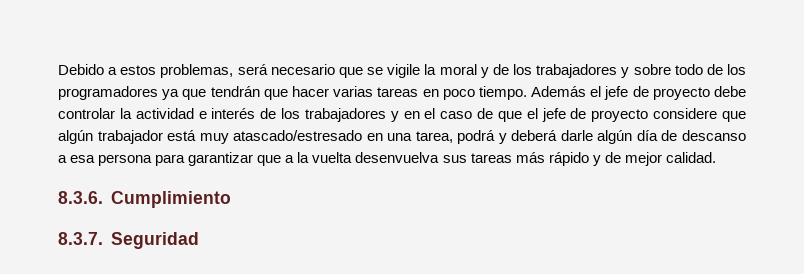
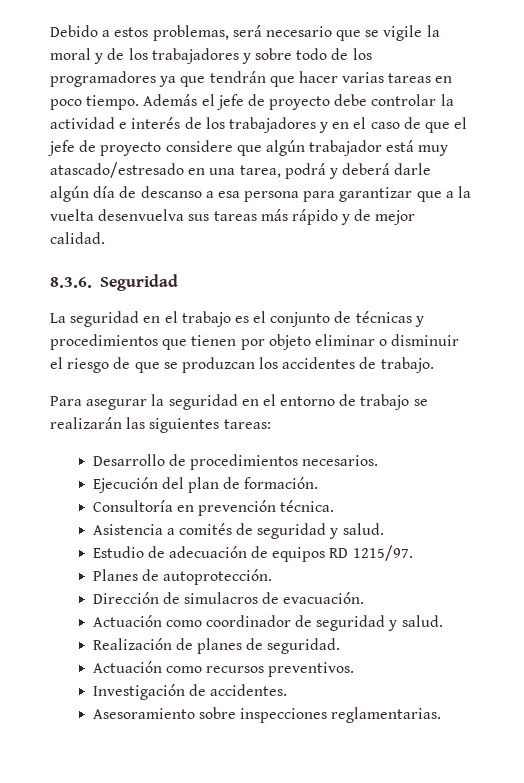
[110,191,231,208] [58,232,199,249] Cumplimiento // 8.3.7. Seguridad -> [99,274,178,291] [50,311,424,327] [50,334,460,350] [50,357,434,373] [50,394,428,410] [50,417,271,433] [92,454,379,470] [92,477,319,493] [92,500,335,516] [92,523,384,539] [92,545,413,562] [92,569,272,585] [92,592,365,604] [92,615,443,631] [92,638,341,654] [92,661,355,677] [92,684,287,700] [92,707,442,723] Seguridad // La seguridad en el trabajo es el conjunto de técnicas y procedimientos que tienen por objeto eliminar o disminuir el riesgo de que se produzcan los accidentes de trabajo. // Para asegurar la seguridad en el entorno de trabajo se realizarán las siguientes tareas: // Desarrollo de procedimientos necesarios. // Ejecución del plan de formación. // Consultoría en prevención técnica. // Asistencia a comités de seguridad y salud. // Estudio de adecuación de equipos RD 1215/97. // Planes de autoprotección. // Dirección de simulacros de evacuación. // Actuación como coordinador de seguridad y salud. // Realización de planes de seguridad. // Actuación como recursos preventivos. // Investigación de accidentes. // Asesoramiento sobre inspecciones reglamentarias.

